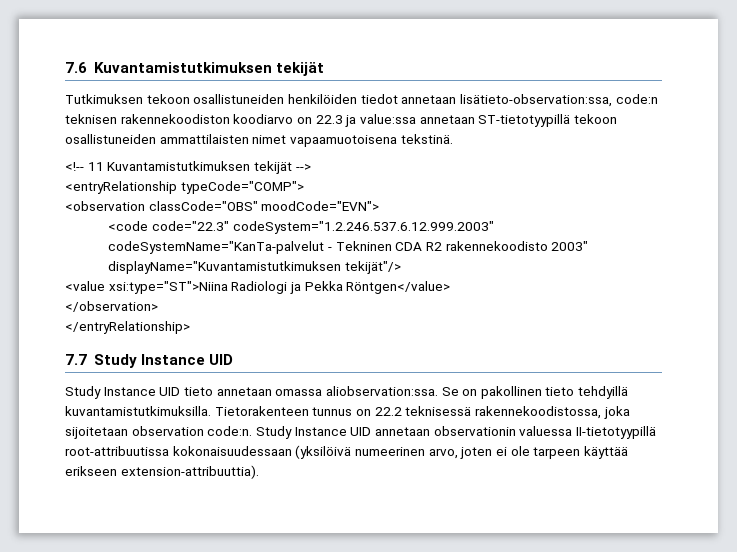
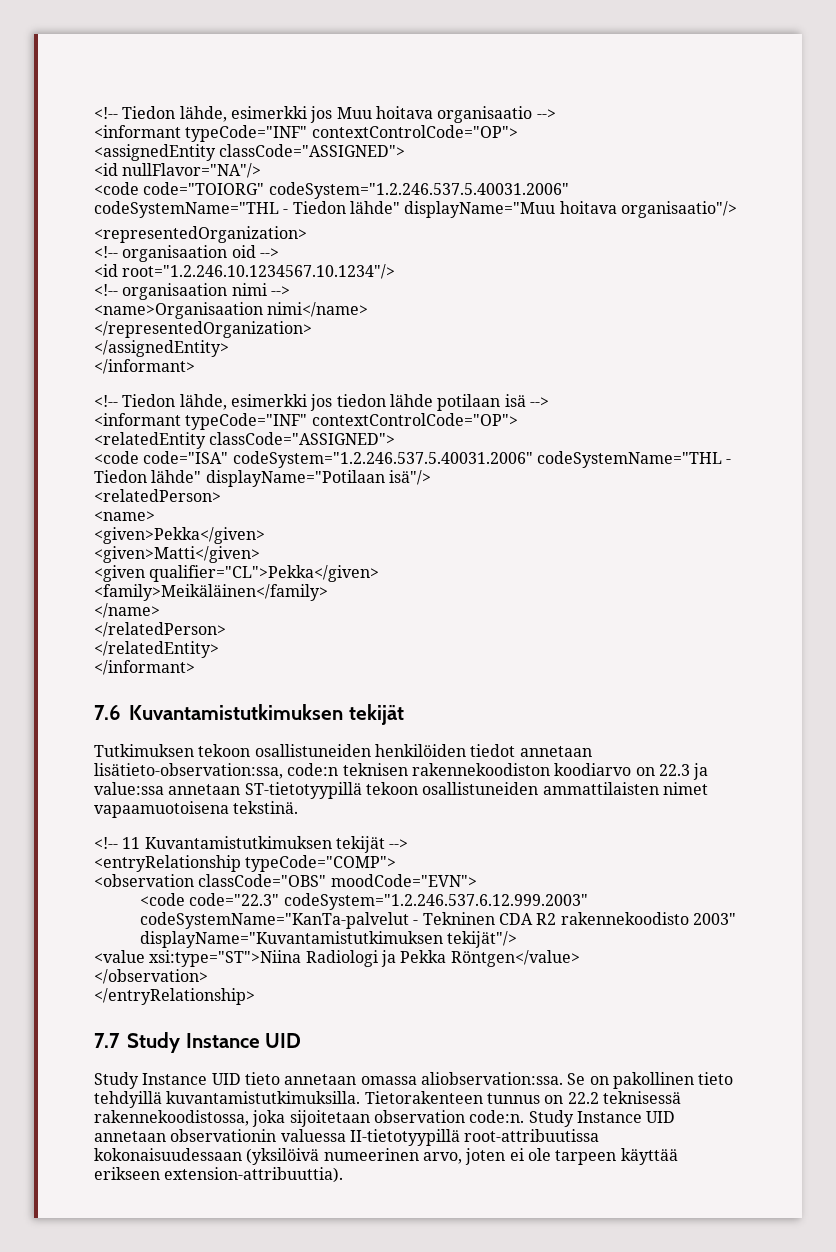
(65, 67) none -> [94,106,556,123] [94,125,518,142] [94,144,406,161] [94,163,262,178] [94,182,569,199] [94,201,737,218] [94,226,307,243] [94,245,279,262] [94,264,396,279] [94,283,290,300] [94,302,369,319] [94,321,312,338] [94,340,229,357] [94,359,195,374] [94,394,549,411] [94,413,518,430] [94,432,396,449] [94,451,732,468] [94,470,431,487] [94,489,221,502] [94,511,155,521] [94,527,265,544] [94,546,260,563] [94,565,380,582] [94,584,328,601] [94,603,160,618] [94,622,226,637] [94,641,219,658] [94,660,195,675] <!-- Tiedon lähde, esimerkki jos Muu hoitava organisaatio --> // <informant typeCode="INF" contextControlCode="OP"> // <assignedEntity classCode="ASSIGNED"> // <id nullFlavor="NA"/> // <code code="TOIORG" codeSystem="1.2.246.537.5.40031.2006" codeSystemName="THL - Tiedon lähde" displayName="Muu hoitava organisaatio"/> // <representedOrganization> // <!-- organisaation oid --> // <id root="1.2.246.10.1234567.10.1234"/> // <!-- organisaation nimi --> // <name>Organisaation nimi</name> // </representedOrganization> // </assignedEntity> // </informant> // <!-- Tiedon lähde, esimerkki jos tiedon lähde potilaan isä --> // <informant typeCode="INF" contextControlCode="OP"> // <relatedEntity classCode="ASSIGNED"> // <code code="ISA" codeSystem="1.2.246.537.5.40031.2006" codeSystemName="THL - Tiedon lähde" displayName="Potilaan isä"/> // <relatedPerson> // <name> // <given>Pekka</given> // <given>Matti</given> // <given qualifier="CL">Pekka</given> // <family>Meikäläinen</family> // </name> // </relatedPerson> // </relatedEntity> // </informant> //

